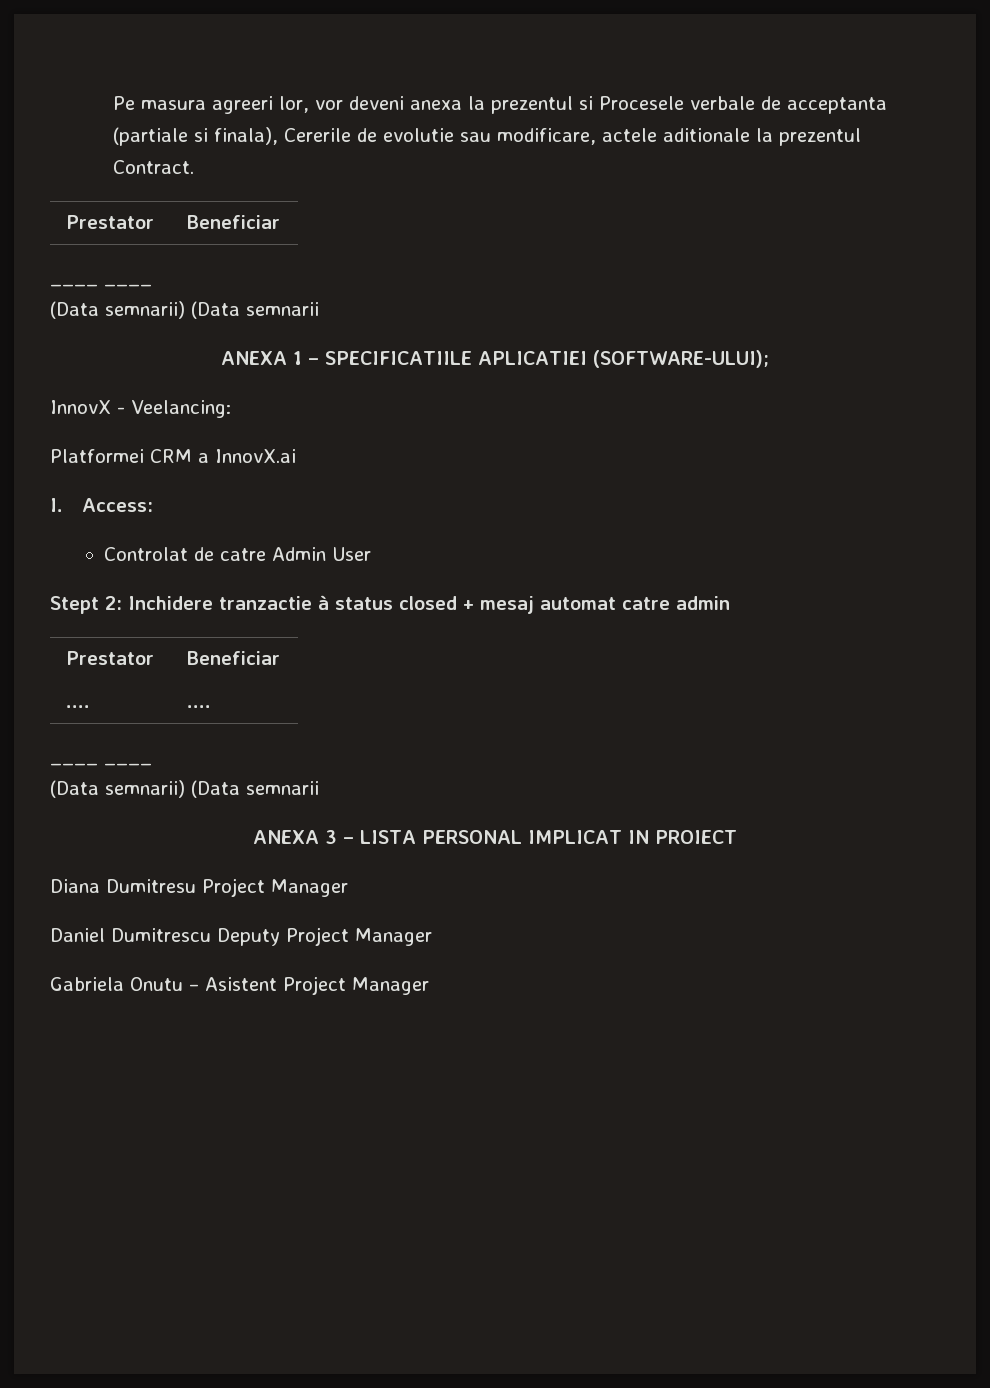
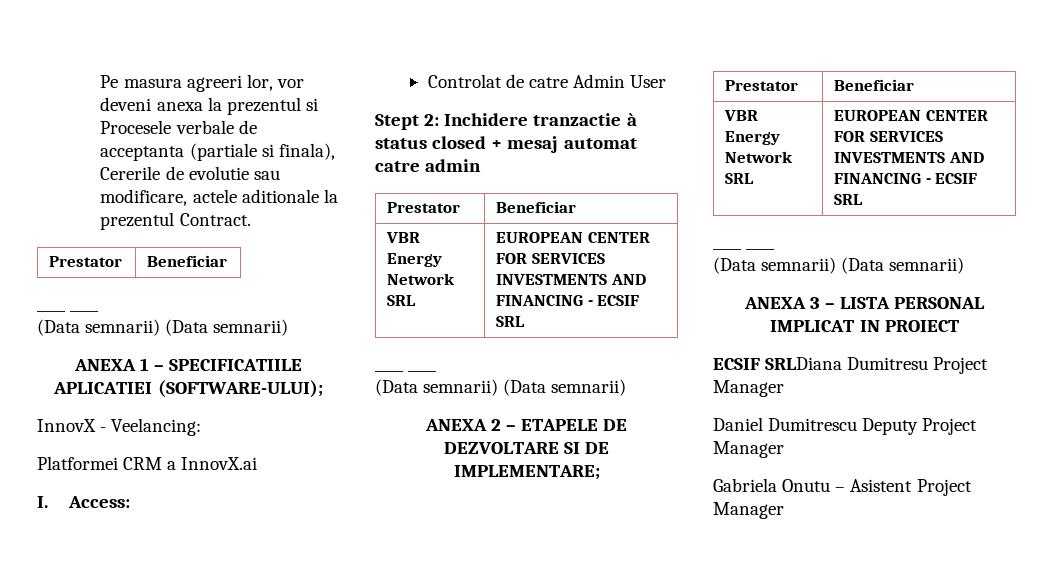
[246,302,319,316] semnarii -> [213,319,289,336] semnarii)
[66,705,91,708] [187,705,212,708] [50,763,152,766] [50,780,319,798] .... | .... // ____ ____ // (Data semnarii) (Data semnarii -> [386,232,421,243] [387,253,443,267] [387,273,456,285] [387,295,417,306] [496,232,650,243] [496,253,605,264] [496,274,646,285] [496,295,640,306] [496,316,526,327] [375,370,438,372] [375,379,627,396] [424,419,628,431] [443,442,610,454] [453,465,600,480] [725,80,799,91] [834,79,915,91] [724,110,759,121] [725,131,781,145] [725,151,794,163] [725,173,755,184] [834,110,988,121] [834,131,943,142] [834,152,984,163] [834,173,978,184] [834,194,864,205] [713,248,776,250] [713,257,965,274] VBR Energy Network SRL | EUROPEAN CENTER FOR SERVICES INVESTMENTS AND FINANCING - ECSIF SRL // ____ ____ // (Data semnarii) (Data semnarii) // ANEXA 2 – ETAPELE DE DEZVOLTARE SI DE IMPLEMENTARE; // Prestator | Beneficiar // VBR Energy Network SRL | EUROPEAN CENTER FOR SERVICES INVESTMENTS AND FINANCING - ECSIF SRL // ____ ____ // (Data semnarii) (Data semnarii)
[50,879,100,893] Diana -> [713,357,843,370] ECSIF SRLDiana

